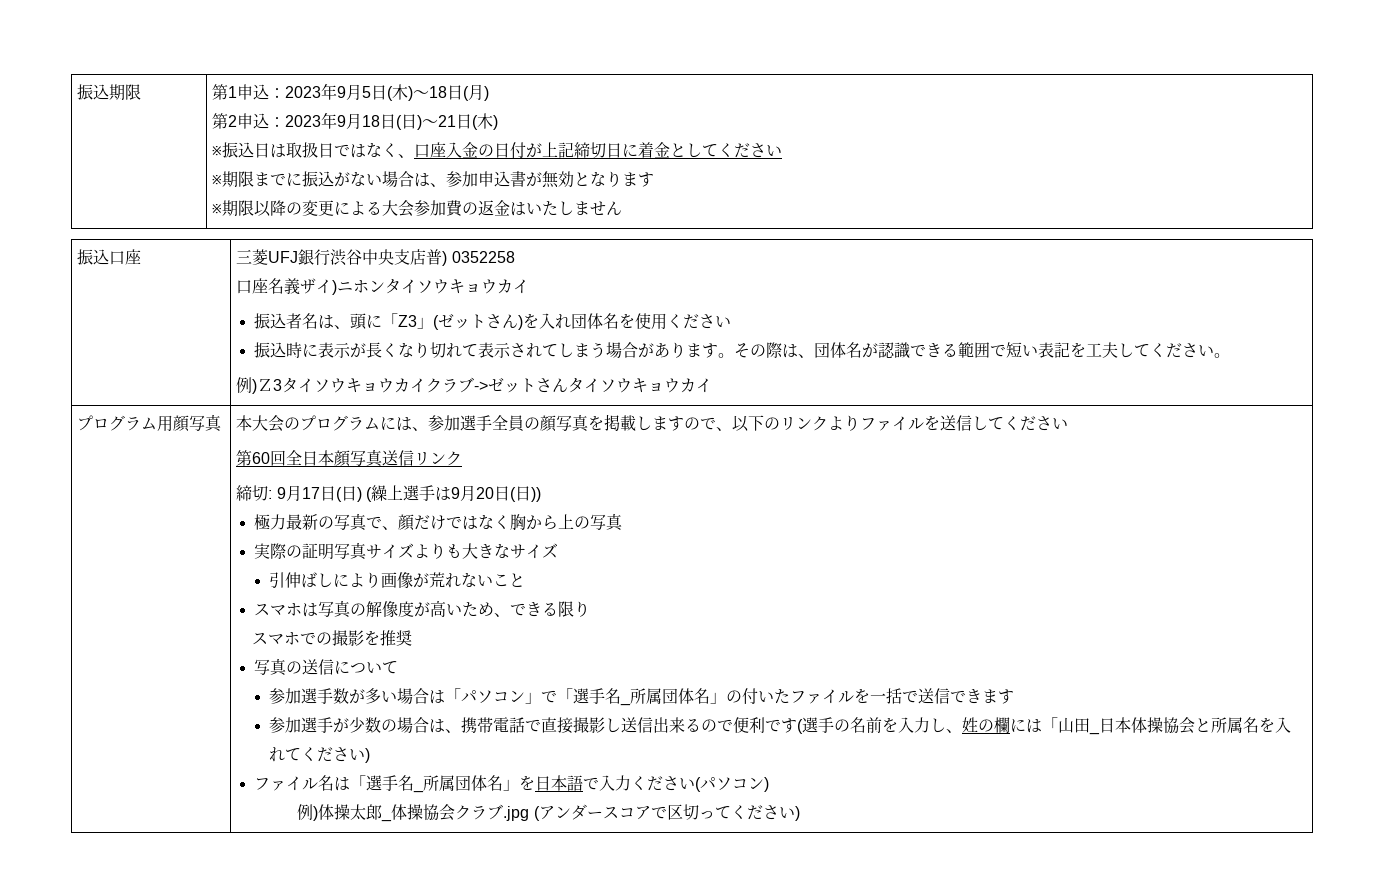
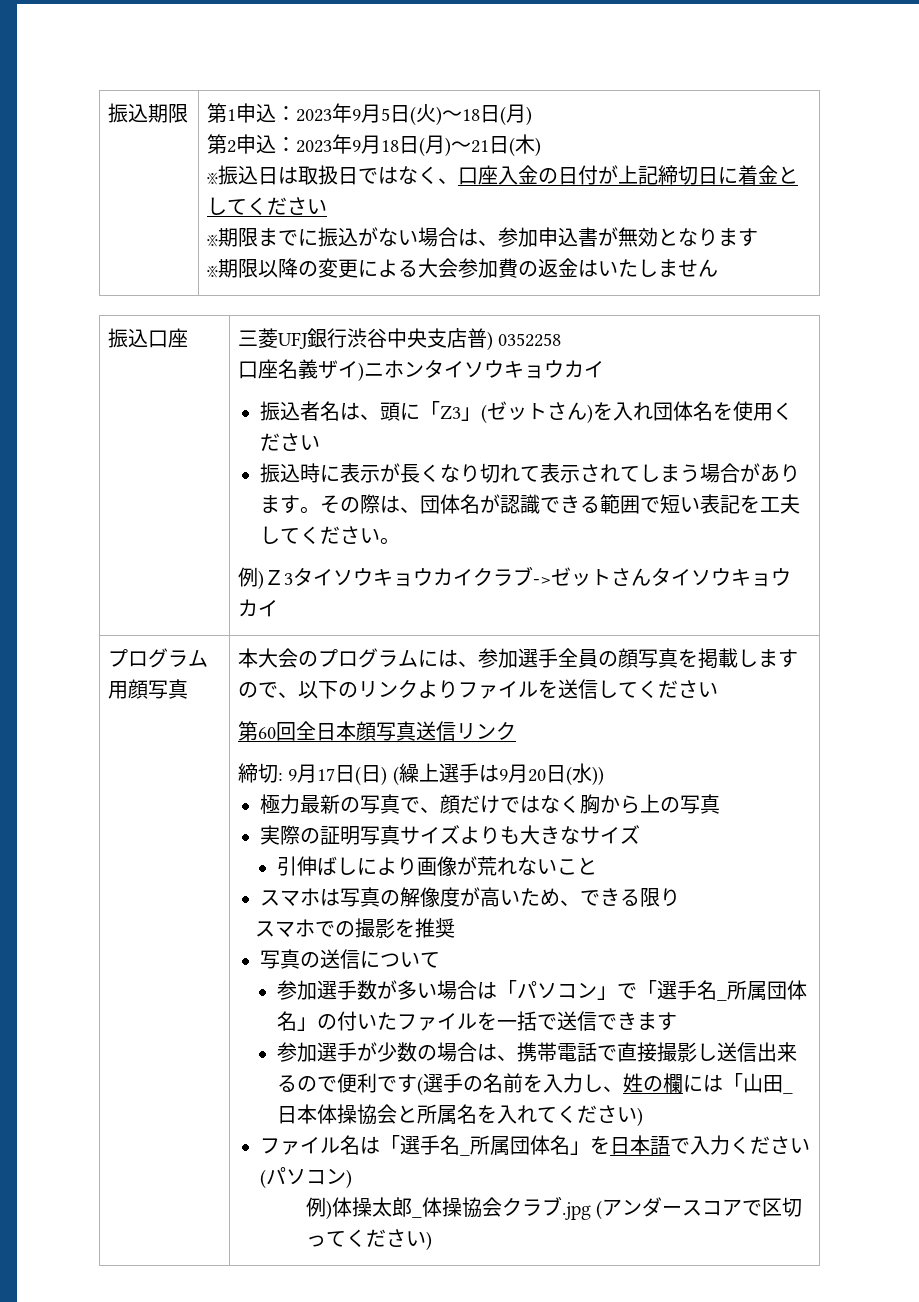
[392,84,409,100] 木 -> [416,104,437,123] 火
[401,114,418,129] 日 -> [425,135,446,154] 月
[515,486,532,501] 日 -> [571,763,592,783] 水

